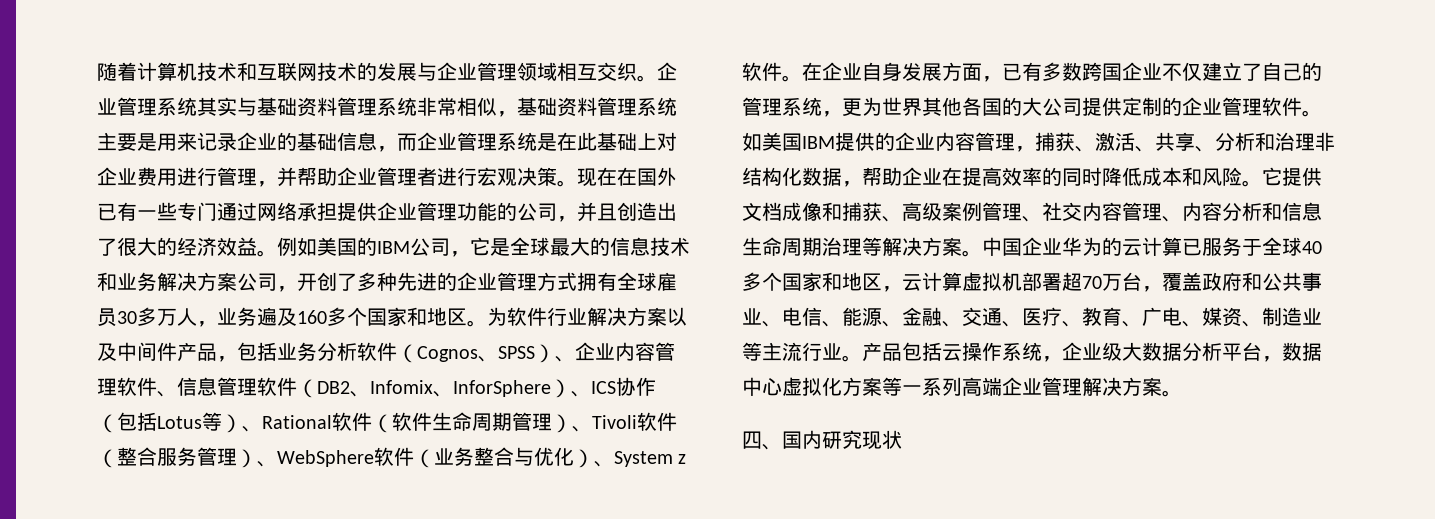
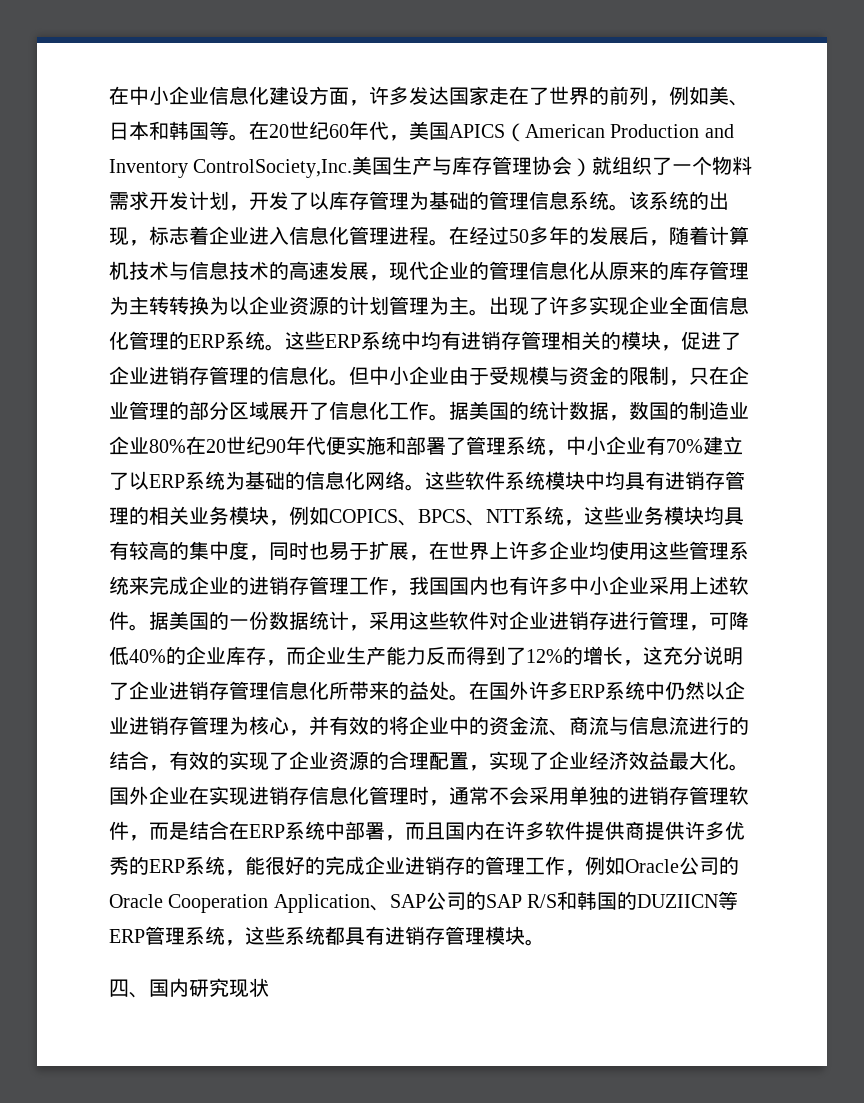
[97,62,677,82] [97,97,677,117] [97,132,677,152] [97,167,677,187] [97,202,677,222] [97,237,690,257] [97,272,677,292] [97,307,687,327] [97,342,675,363] [97,377,656,398] [97,412,677,433] [97,447,687,468] [742,62,1322,82] [742,97,1322,117] [742,132,1335,152] [742,167,1322,187] [742,202,1322,222] [742,237,1322,257] [742,272,1322,292] [742,307,1322,327] [742,342,1322,362] [742,377,1162,396] 随着计算机技术和互联网技术的发展与企业管理领域相互交织。企业管理系统其实与基础资料管理系统非常相似，基础资料管理系统主要是用来记录企业的基础信息，而企业管理系统是在此基础上对企业费用进行管理，并帮助企业管理者进行宏观决策。现在在国外已有一些专门通过网络承担提供企业管理功能的公司，并且创造出了很大的经济效益。例如美国的IBM公司，它是全球最大的信息技术和业务解决方案公司，开创了多种先进的企业管理方式拥有全球雇员30多万人，业务遍及160多个国家和地区。为软件行业解决方案以及中间件产品，包括业务分析软件（Cognos、SPSS）、企业内容管理软件、信息管理软件（DB2、Infomix、InforSphere）、ICS协作（包括Lotus等）、Rational软件（软件生命周期管理）、Tivoli软件（整合服务管理）、WebSphere软件（业务整合与优化）、System z软件。在企业自身发展方面，已有多数跨国企业不仅建立了自己的管理系统，更为世界其他各国的大公司提供定制的企业管理软件。如美国IBM提供的企业内容管理，捕获、激活、共享、分析和治理非结构化数据，帮助企业在提高效率的同时降低成本和风险。它提供文档成像和捕获、高级案例管理、社交内容管理、内容分析和信息生命周期治理等解决方案。中国企业华为的云计算已服务于全球40多个国家和地区，云计算虚拟机部署超70万台，覆盖政府和公共事业、电信、能源、金融、交通、医疗、教育、广电、媒资、制造业等主流行业。产品包括云操作系统，企业级大数据分析平台，数据中心虚拟化方案等一系列高端企业管理解决方案 -> [109,86,749,106] [109,121,734,142] [109,156,753,178] [109,191,729,211] [109,226,749,246] [109,261,749,281] [109,296,749,316] [109,331,741,351] [109,366,749,386] [109,401,749,421] [109,436,743,456] [109,471,745,491] [109,506,744,526] [109,541,749,561] [109,576,749,596] [109,611,749,631] [109,646,743,666] [109,681,745,701] [109,716,749,736] [109,751,749,771] [109,786,749,806] [109,821,745,841] [109,856,739,876] [109,891,739,913] [109,926,525,946] 在中小企业信息化建设方面，许多发达国家走在了世界的前列，例如美、日本和韩国等。在20世纪60年代，美国APICS（American Production and Inventory ControlSociety,Inc.美国生产与库存管理协会）就组织了一个物料需求开发计划，开发了以库存管理为基础的管理信息系统。该系统的出现，标志着企业进入信息化管理进程。在经过50多年的发展后，随着计算机技术与信息技术的高速发展，现代企业的管理信息化从原来的库存管理为主转转换为以企业资源的计划管理为主。出现了许多实现企业全面信息化管理的ERP系统。这些ERP系统中均有进销存管理相关的模块，促进了企业进销存管理的信息化。但中小企业由于受规模与资金的限制，只在企业管理的部分区域展开了信息化工作。据美国的统计数据，数国的制造业企业80%在20世纪90年代便实施和部署了管理系统，中小企业有70%建立了以ERP系统为基础的信息化网络。这些软件系统模块中均具有进销存管理的相关业务模块，例如COPICS、BPCS、NTT系统，这些业务模块均具有较高的集中度，同时也易于扩展，在世界上许多企业均使用这些管理系统来完成企业的进销存管理工作，我国国内也有许多中小企业采用上述软件。据美国的一份数据统计，采用这些软件对企业进销存进行管理，可降低40%的企业库存，而企业生产能力反而得到了12%的增长，这充分说明了企业进销存管理信息化所带来的益处。在国外许多ERP系统中仍然以企业进销存管理为核心，并有效的将企业中的资金流、商流与信息流进行的结合，有效的实现了企业资源的合理配置，实现了企业经济效益最大化。国外企业在实现进销存信息化管理时，通常不会采用单独的进销存管理软件，而是结合在ERP系统中部署，而且国内在许多软件提供商提供许多优秀的ERP系统，能很好的完成企业进销存的管理工作，例如Oracle公司的Oracle Cooperation Application、SAP公司的SAP R/S和韩国的DUZIICN等ERP管理系统，这些系统都具有进销存管理模块

